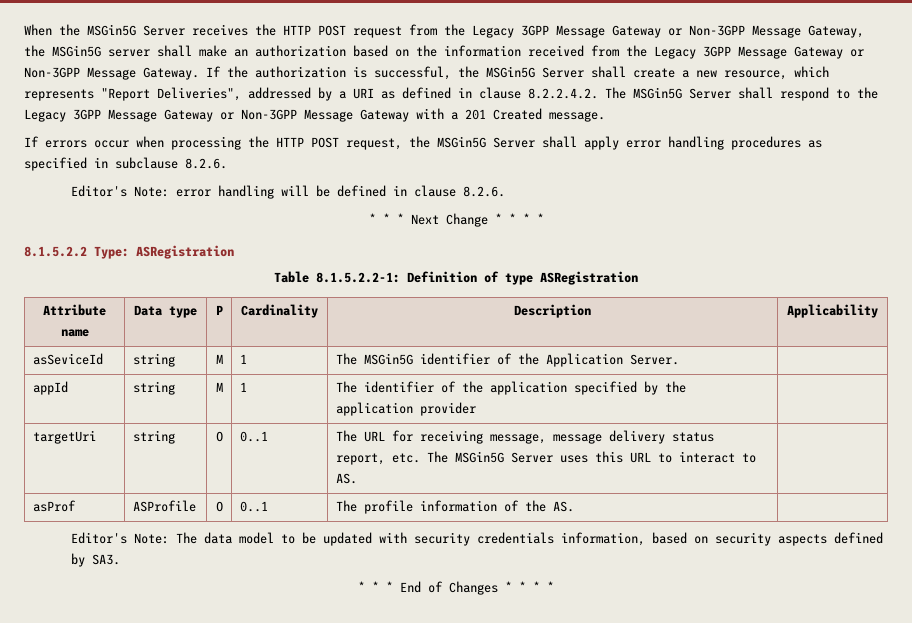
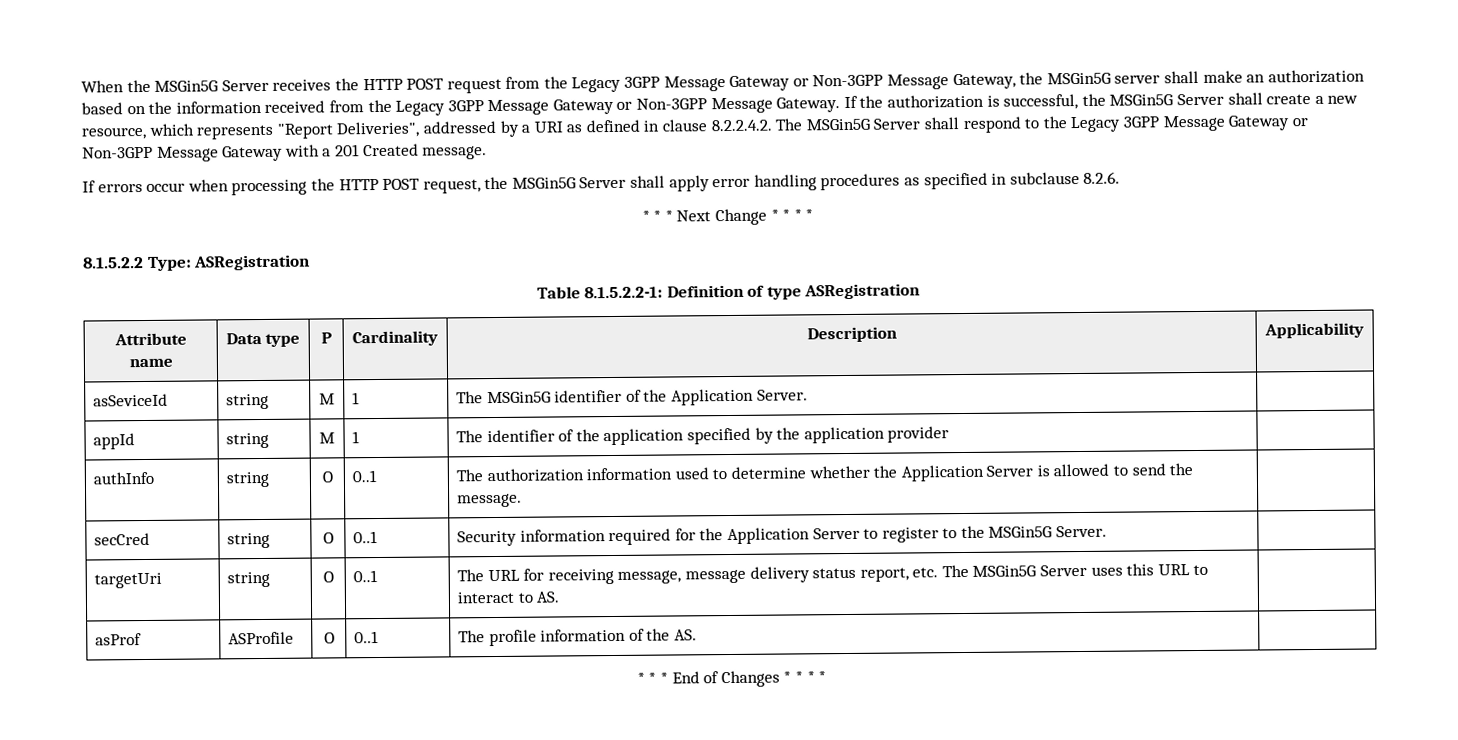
[70,185,505,199] // Editor's Note: error handling will be defined in clause 8.2.6. -> (1121, 177) none
(476, 409) none -> [92,471,154,485] [225,471,269,488] [321,471,333,483] [351,470,377,483] [455,463,1194,483] [456,493,522,508] [93,532,150,546] [226,532,270,549] [322,532,334,544] [352,531,378,544] [456,525,1108,547] // authInfo | string | O | 0..1 | The authorization information used to determine whether the Application Server is allowed to send the message. | // secCred | string | O | 0..1 | Security information required for the Application Server to register to the MSGin5G Server. |
[70,532,883,546] [70,553,120,567] // Editor's Note: The data model to be updated with security credentials information, based on security aspects defined by SA3. -> (697, 635) none

